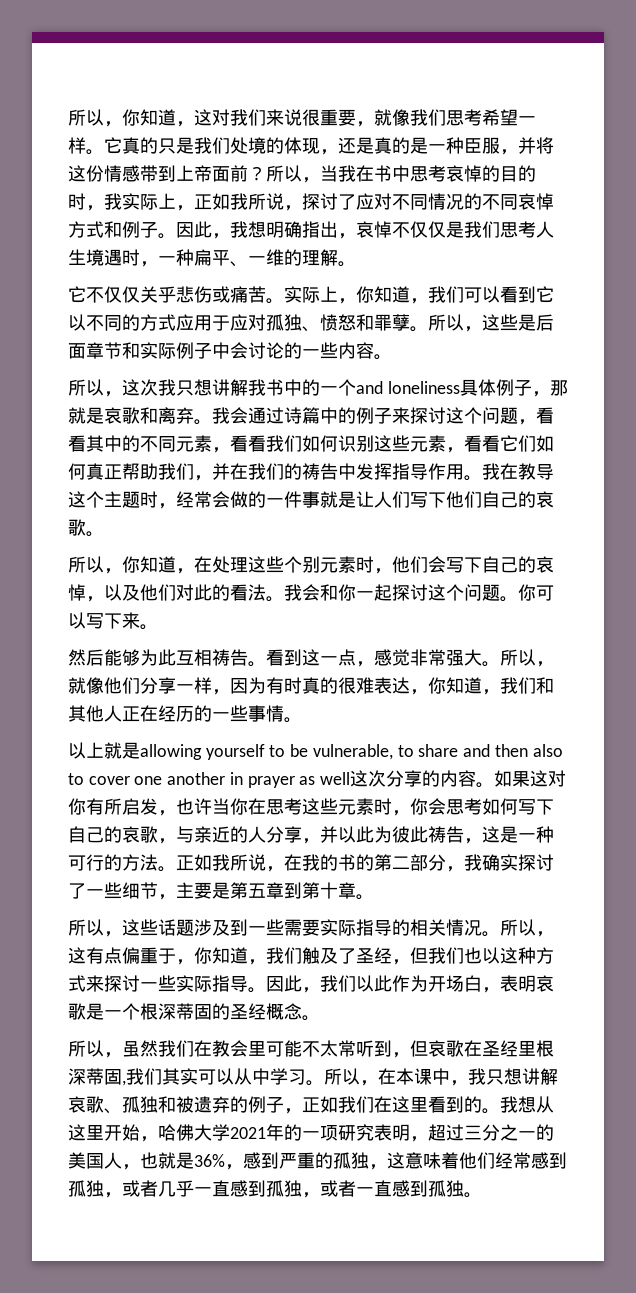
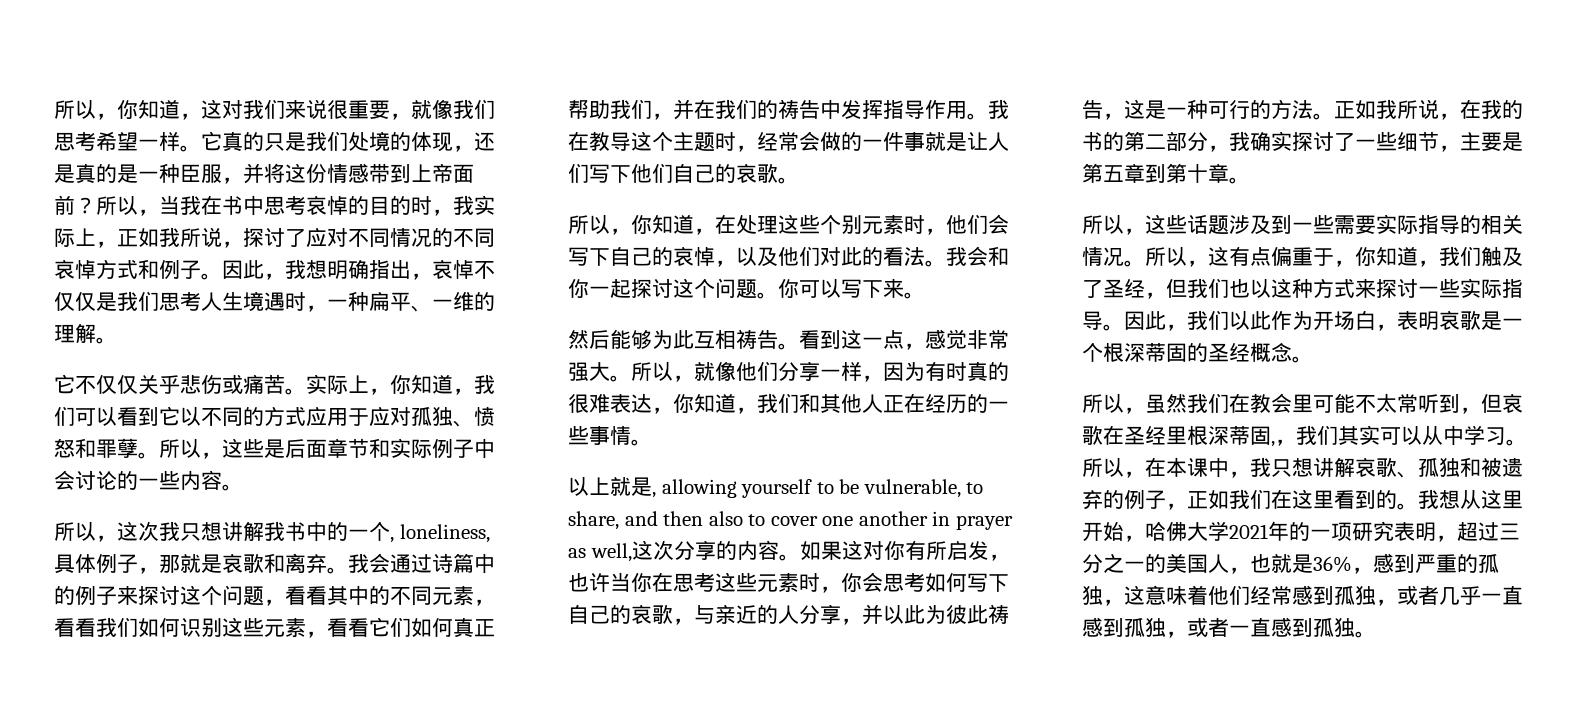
[356,381,460,394] and loneliness -> [390,524,490,543] , loneliness,
(140, 750) none -> [652,492,656,498] ,
[418,744,459,757] share -> [568,511,619,530] share,
[320,772,351,785] well -> [590,543,632,562] well,
(126, 1083) none -> [1275,439,1296,446] ，

